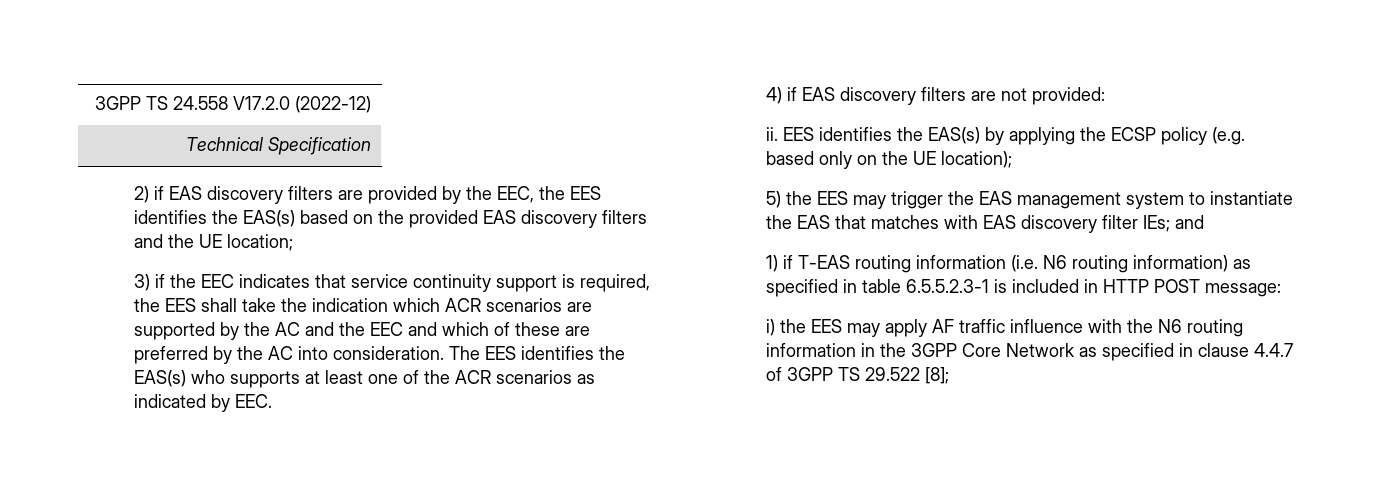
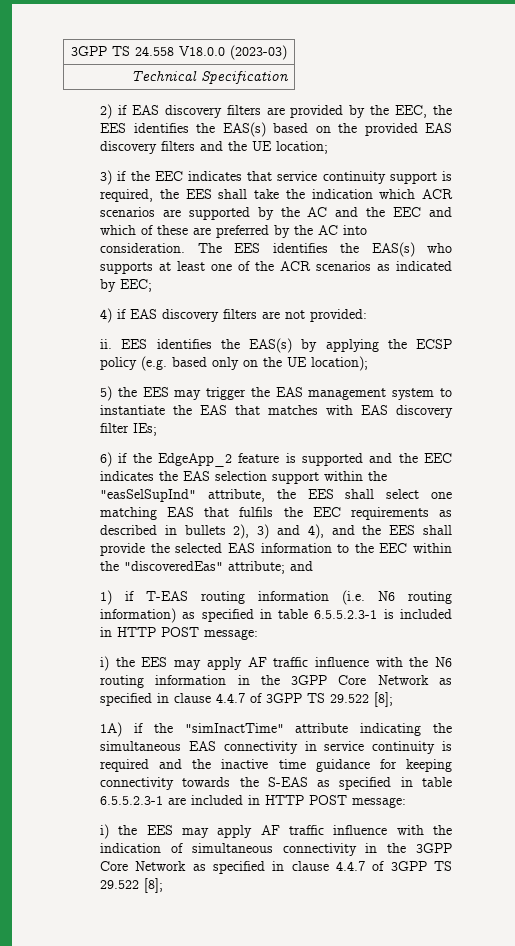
[233,96,372,113] V17.2.0 (2022-12) -> [179,45,288,60] V18.0.0 (2023-03)
[235,394,273,408] EEC. -> [120,279,153,292] EEC;
(1171, 223) none -> [100,452,452,467] [100,471,388,484] [100,489,452,502] [100,507,452,520] [100,524,453,539] [100,543,452,556] [100,561,286,574] // 6) if the EdgeApp_2 feature is supported and the EEC indicates the EAS selection support within the "easSelSupInd" attribute, the EES shall select one matching EAS that fulfils the EEC requirements as described in bullets 2), 3) and 4), and the EES shall provide the selected EAS information to the EEC within the "discoveredEas" attribute;
(950, 375) none -> [100,722,452,737] [100,741,452,754] [100,759,452,772] [100,777,452,790] [100,795,407,808] [100,824,452,839] [100,843,452,856] [100,861,452,874] [100,878,164,893] // 1A) if the "simInactTime" attribute indicating the simultaneous EAS connectivity in service continuity is required and the inactive time guidance for keeping connectivity towards the S-EAS as specified in table 6.5.5.2.3-1 are included in HTTP POST message: // i) the EES may apply AF traffic influence with the indication of simultaneous connectivity in the 3GPP Core Network as specified in clause 4.4.7 of 3GPP TS 29.522 [8];

